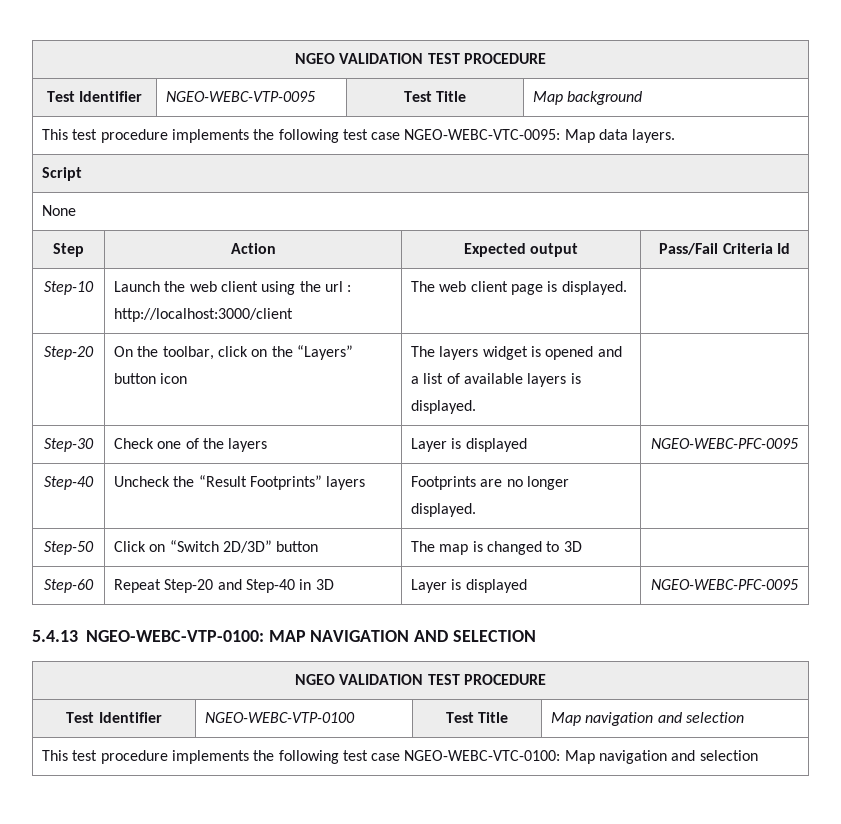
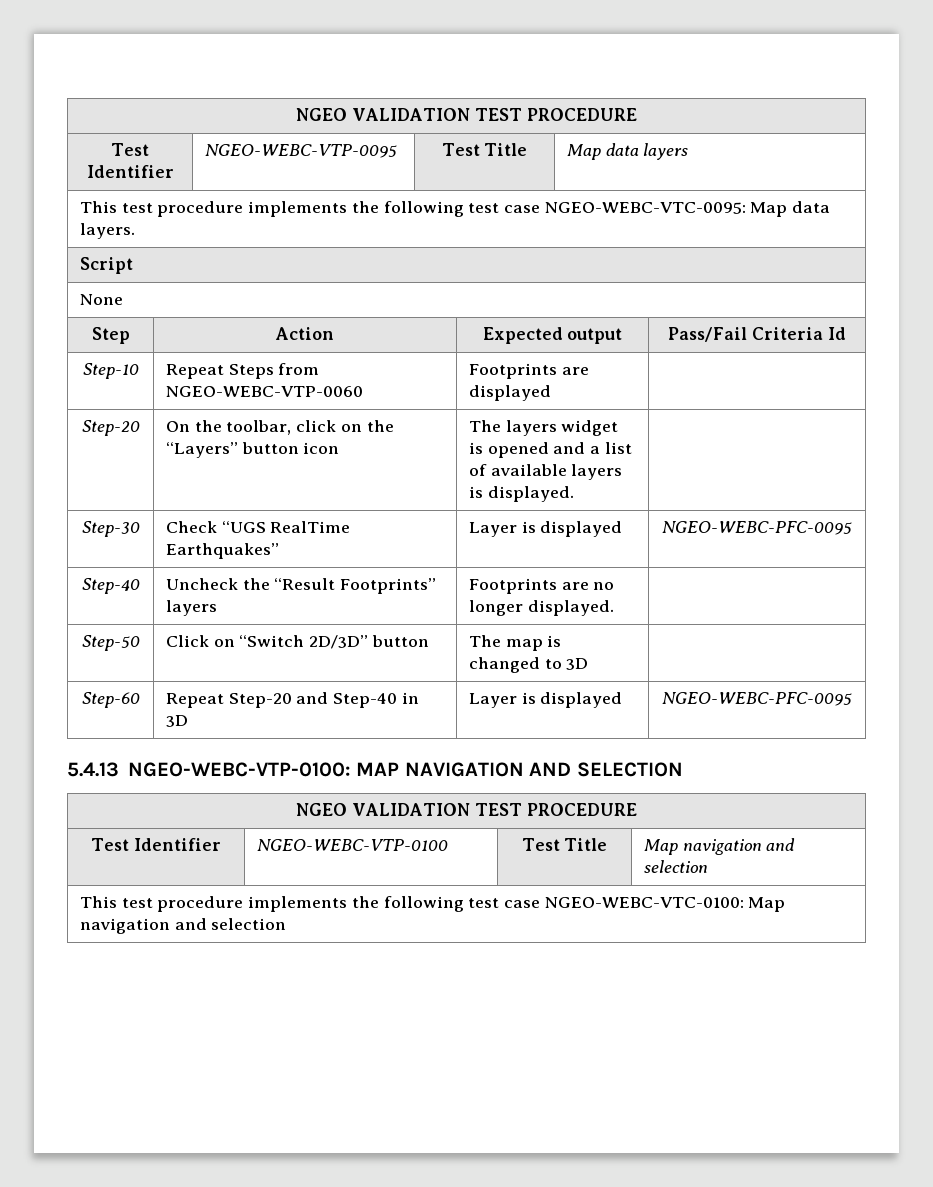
[567,91,643,105] background -> [605,143,689,160] data layers
[113,281,352,295] [113,308,293,322] [410,281,627,295] Launch the web client using the url : http://localhost:3000/client | The web client page is displayed. -> [165,363,320,379] [165,386,363,397] [468,363,589,379] [468,385,551,401] Repeat Steps from NGEO-WEBC-VTP-0060 | Footprints are displayed
[157,438,268,452] one of the layers -> [221,521,351,533] [165,543,279,559] “UGS RealTime Earthquakes”

